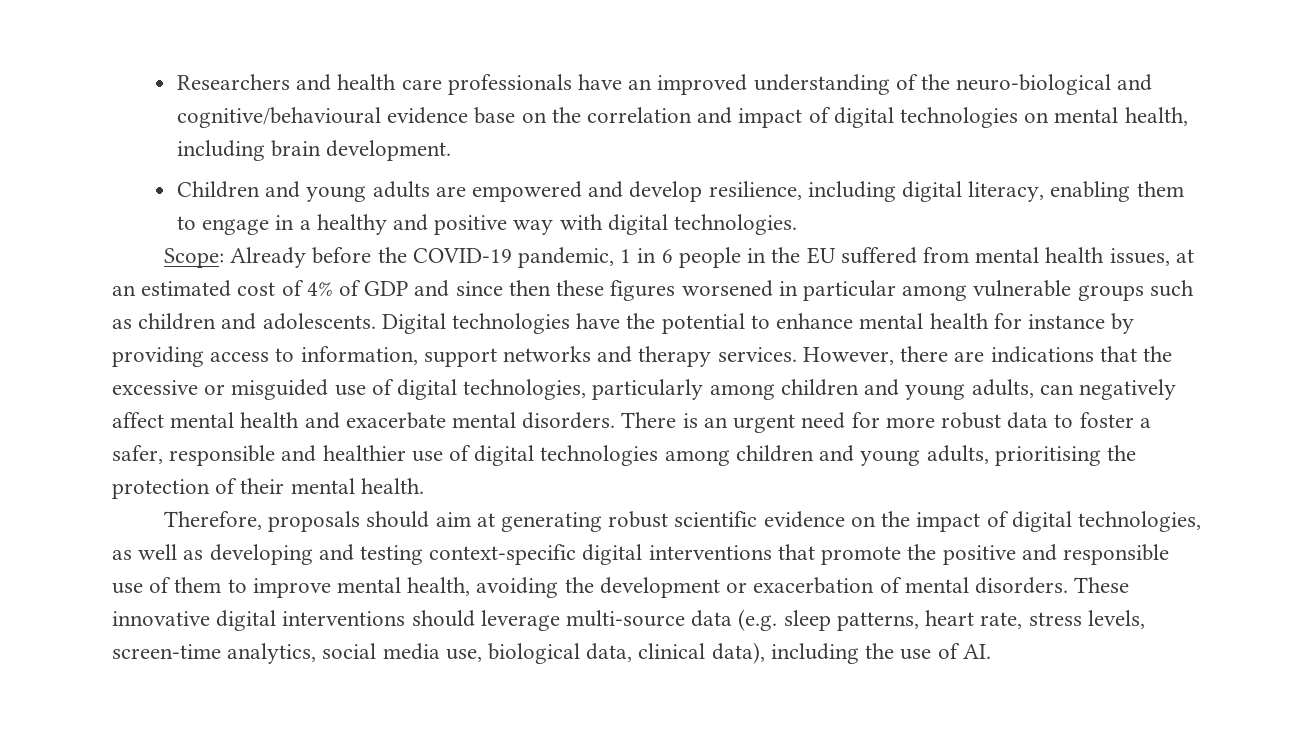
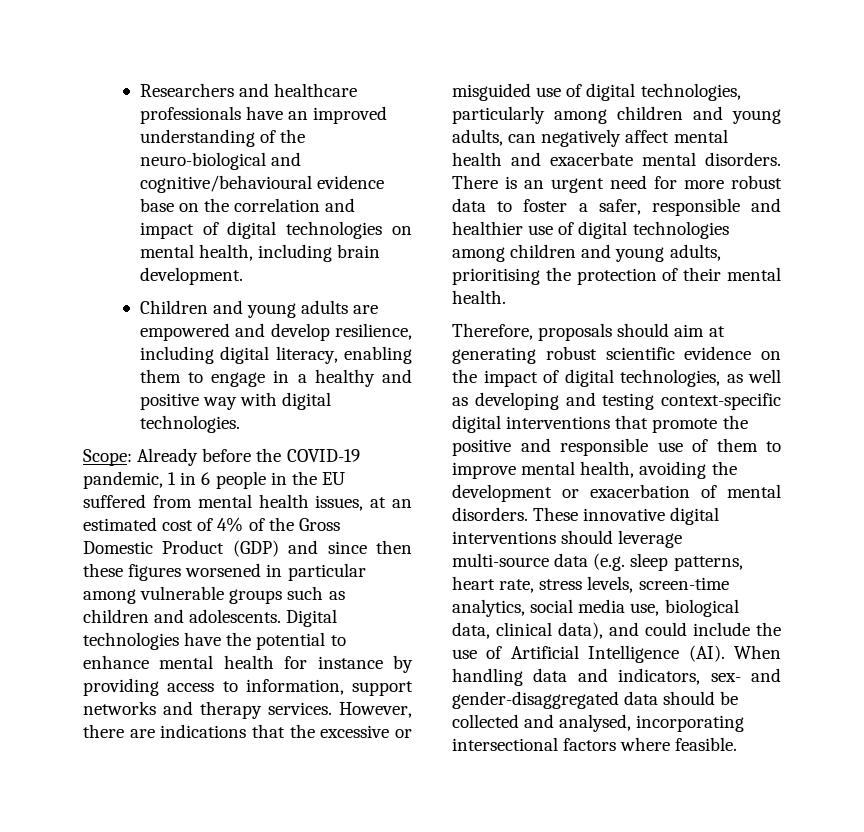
[337,74,442,90] health care -> [273,83,357,97] healthcare
[364,281,409,296] GDP -> [268,517,340,531] [83,540,279,557] the Gross Domestic Product (GDP)
[770,643,991,664] including the use of AI. -> [609,622,781,636] [452,645,781,663] [452,668,781,686] [452,691,739,709] [452,714,745,732] [452,737,738,751] and could include the use of Artificial Intelligence (AI). When handling data and indicators, sex- and gender-disaggregated data should be collected and analysed, incorporating intersectional factors where feasible.

